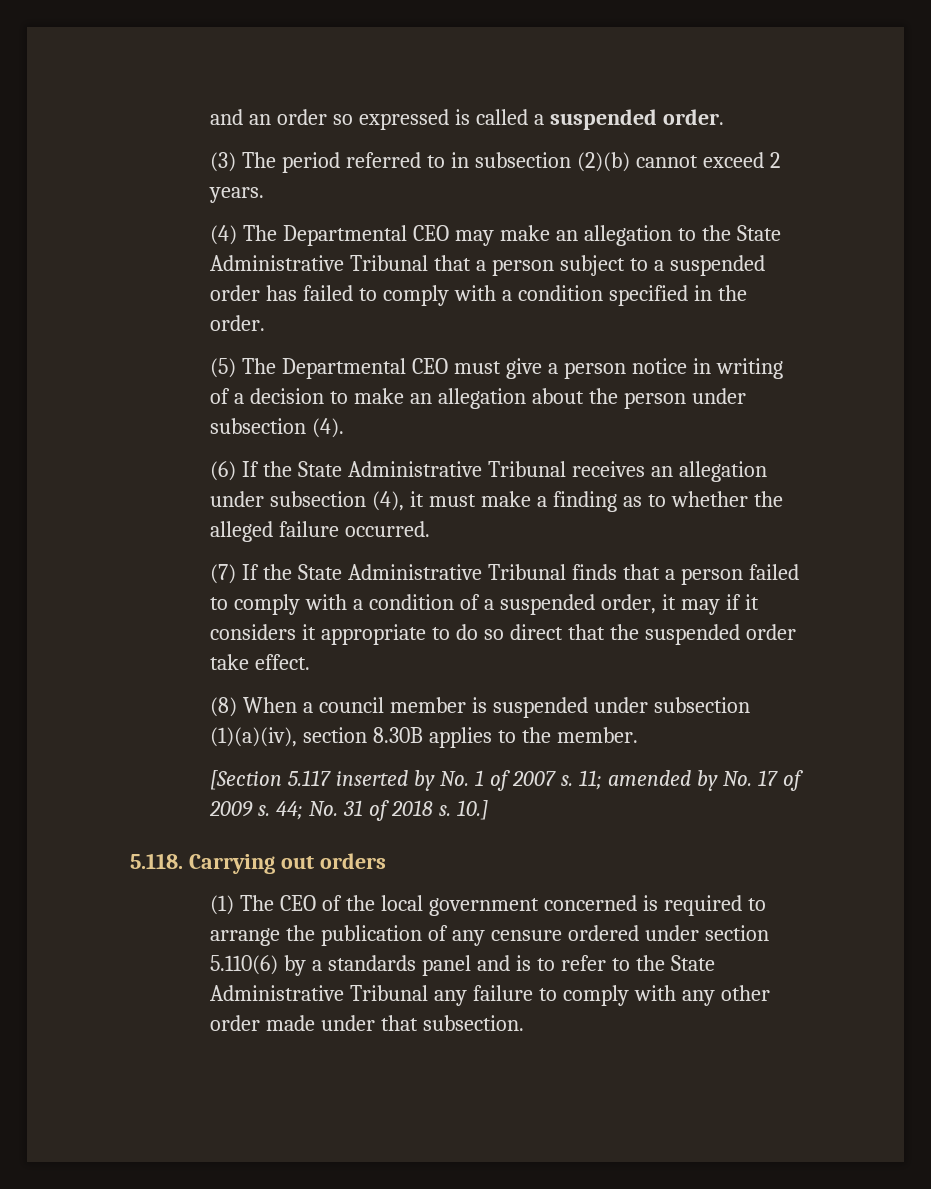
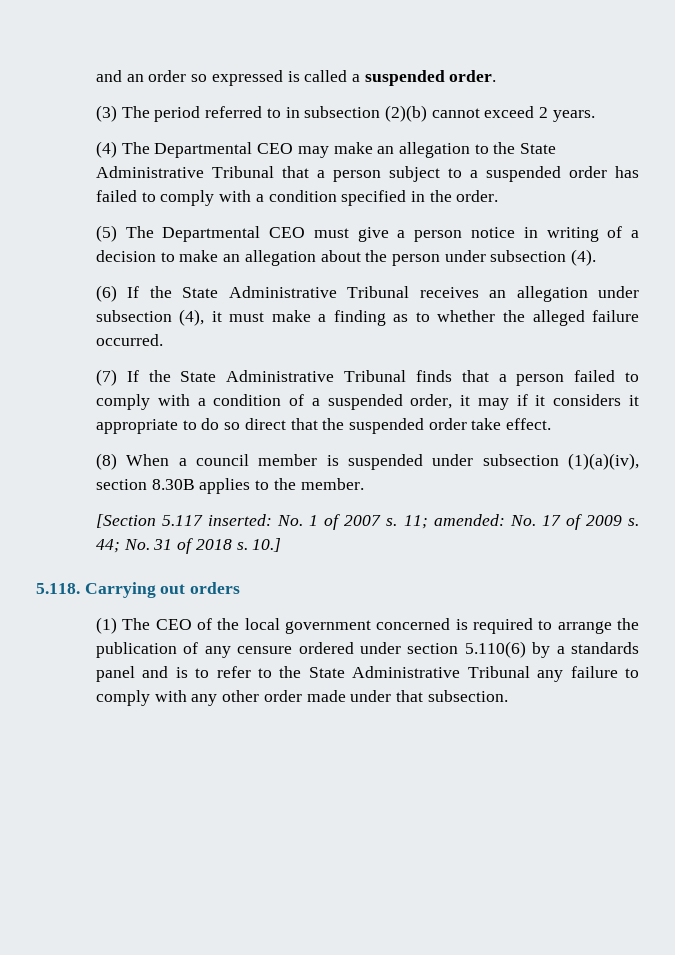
[336,770,436,791] inserted by -> [208,514,273,526] inserted:
[607,770,718,791] amended by -> [433,514,505,526] amended:

